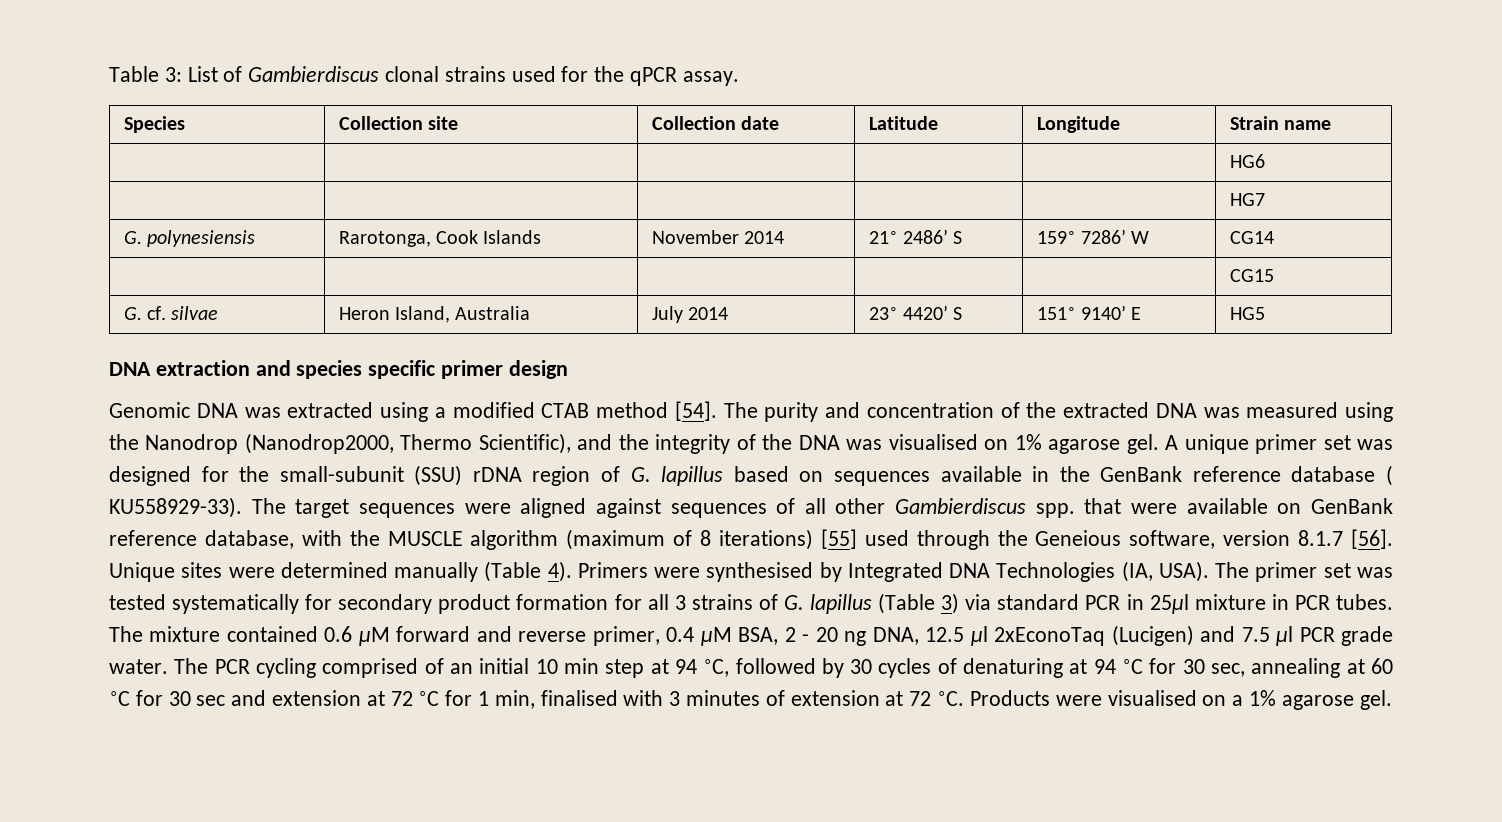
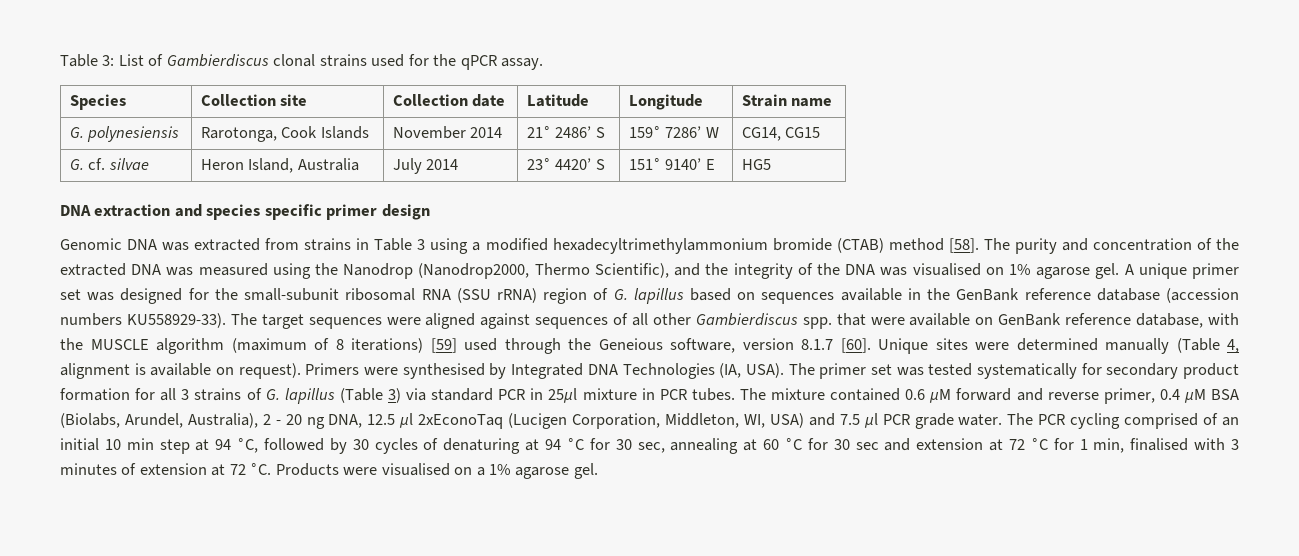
[1229,154,1265,168] [1229,193,1265,206] // | | | | | HG6 // | | | | | HG7 -> (833, 102) none
[1229,231,1274,244] CG14 // | | | | | -> [741,127,781,141] CG14,
[380,401,717,422] using a modified CTAB method [54]. -> [265,238,979,254] from strains in Table 3 using a modified hexadecyltrimethylammonium bromide (CTAB) method [58].
[414,465,522,486] (SSU) rDNA -> [345,288,537,303] ribosomal RNA (SSU rRNA)
[1385,465,1393,486] ( -> [1166,288,1240,303] [60,313,122,326] (accession numbers
[820,529,857,549] [55] -> [430,338,457,353] [59]
[1351,529,1394,549] [56]. -> [840,338,871,353] [60].
[547,561,572,582] 4). -> [1227,339,1239,353] [60,363,301,379] 4, alignment is available on request).
[738,627,779,645] BSA, -> [1211,389,1239,400] [60,413,258,428] BSA (Biolabs, Arundel, Australia),
[1111,625,1194,646] (Lucigen) -> [508,413,804,429] (Lucigen Corporation, Middleton, WI, USA)

